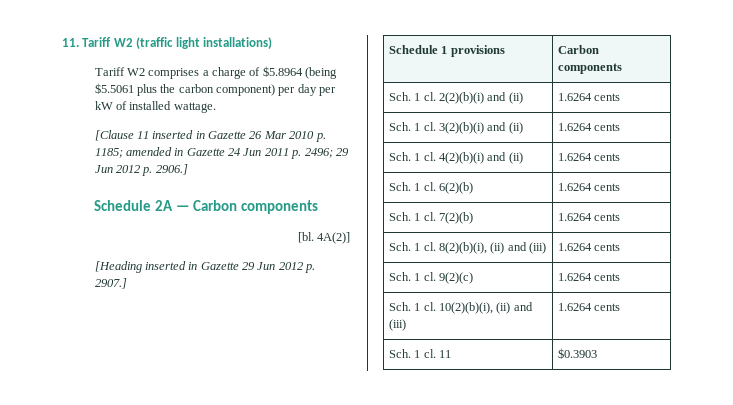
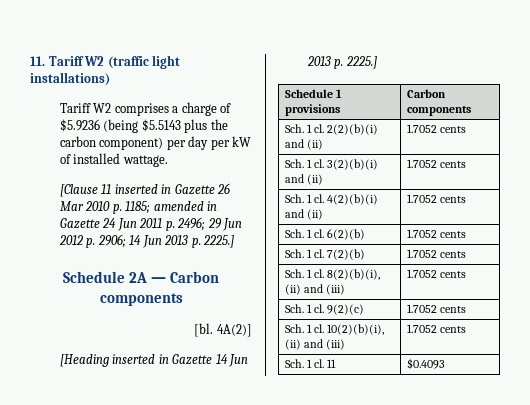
[262,66,338,79] [94,83,134,94] $5.8964 (being $5.5061 -> [59,119,181,133] $5.9236 (being $5.5143
[155,164,188,175] 2906.] -> [97,234,235,248] 2906; 14 Jun 2013 p. 2225.]
[242,262,316,273] [94,278,127,289] 29 Jun 2012 p. 2907.] -> [215,354,249,367] [306,56,377,69] 14 Jun 2013 p. 2225.]
[557,93,592,101] 1.6264 -> [407,124,438,133] 1.7052
[557,123,592,131] 1.6264 -> [407,159,438,168] 1.7052
[557,153,592,161] 1.6264 -> [407,194,438,203] 1.7052
[557,183,592,191] 1.6264 -> [407,229,438,238] 1.7052
[557,213,592,221] 1.6264 -> [407,249,438,258] 1.7052
[557,243,592,251] 1.6264 -> [407,269,438,278] 1.7052
[557,273,592,281] 1.6264 -> [407,304,438,313] 1.7052
[557,303,592,311] 1.6264 -> [407,324,438,333] 1.7052
[557,348,597,359] $0.3903 -> [407,358,446,369] $0.4093

